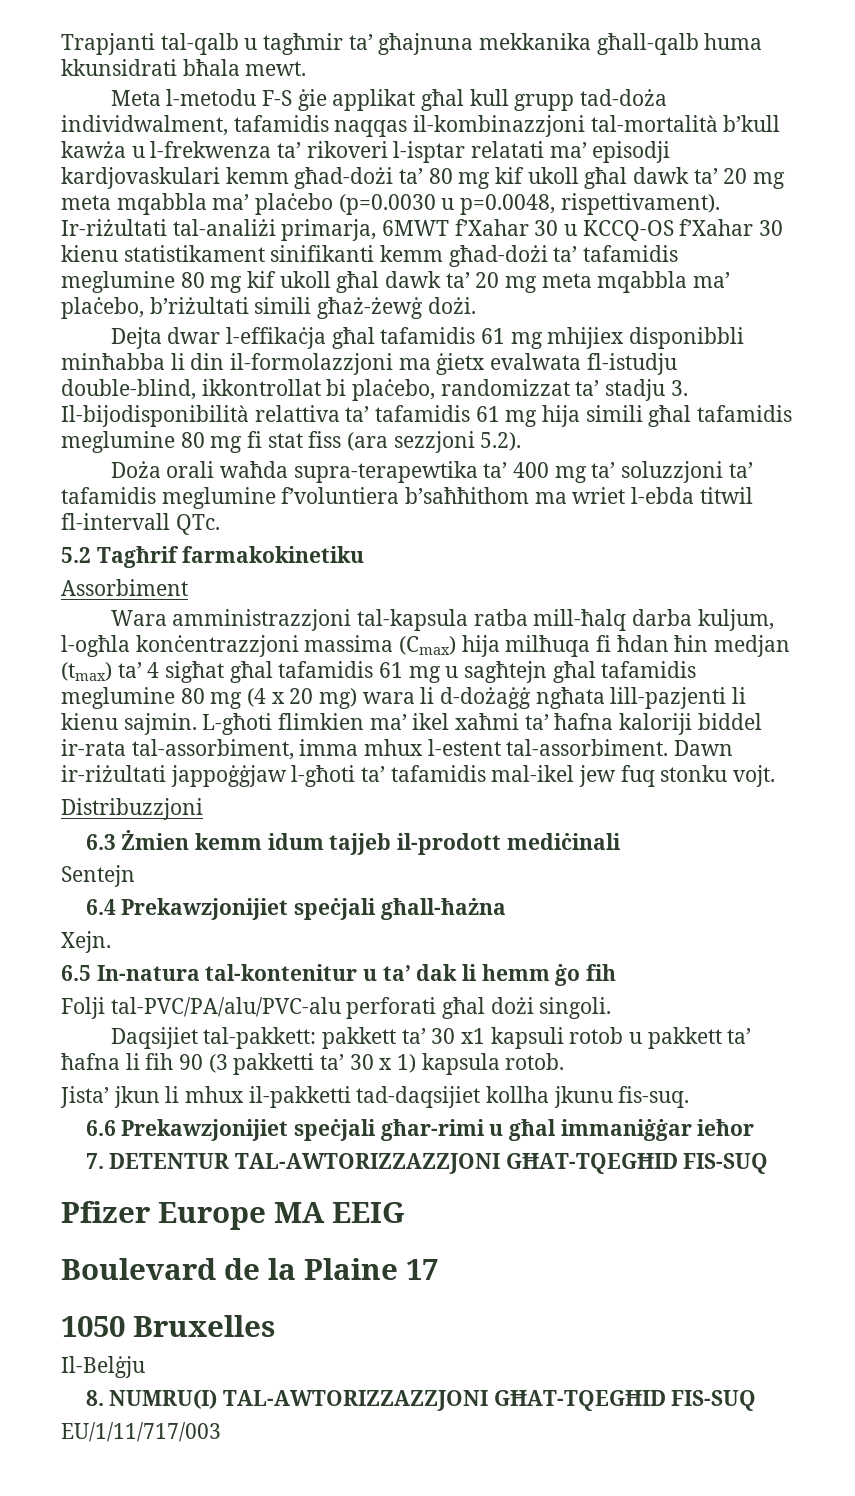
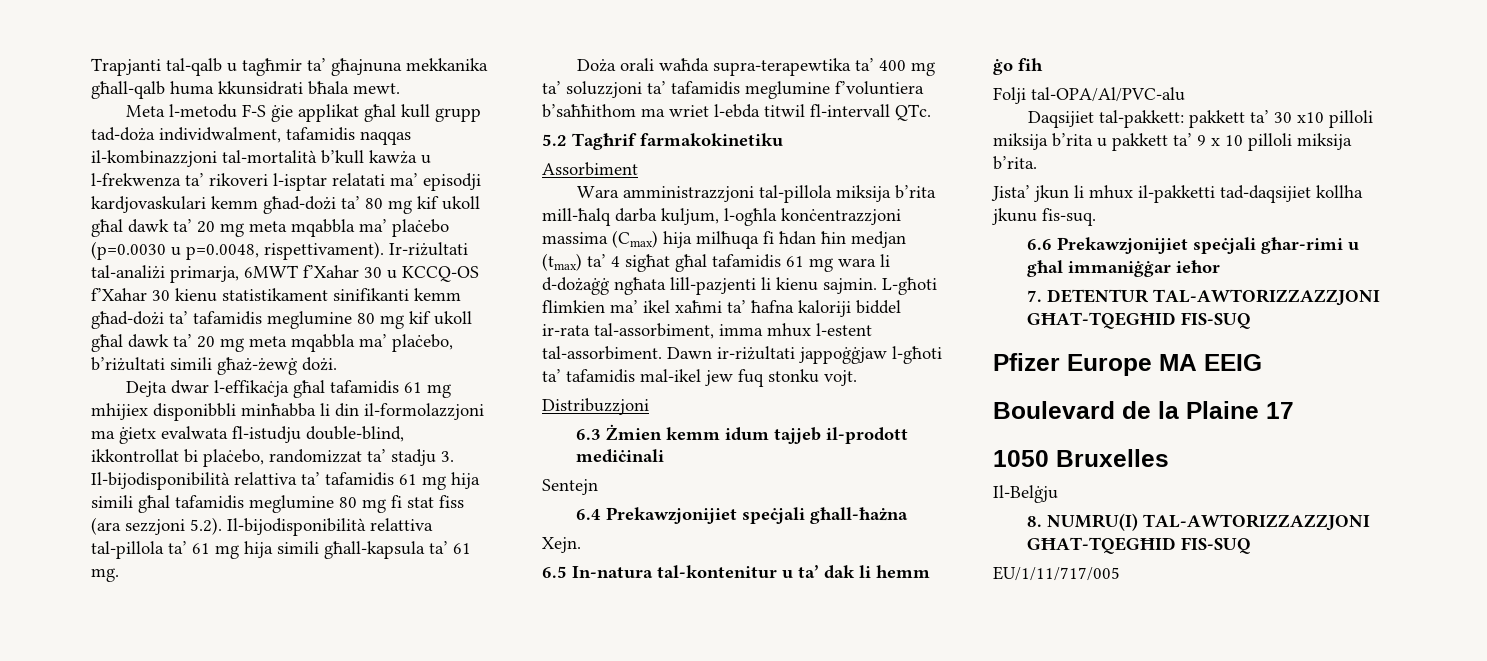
(522, 441) none -> [227,518,433,536] [91,541,471,559] [91,568,119,582] Il-bijodisponibilità relattiva tal-pillola ta’ 61 mg hija simili għall-kapsula ta’ 61 mg.
[357,609,528,631] tal-kapsula ratba -> [758,185,936,203] tal-pillola miksija b’rita
[445,661,697,683] [61,687,358,709] u sagħtejn għal tafamidis meglumine 80 mg (4 x 20 mg) -> (833, 265) none
[110,997,612,1019] tal-PVC/PA/alu/PVC-alu perforati għal dożi singoli. -> [1031,87,1185,102] tal-OPA/Al/PVC-alu
[461,1027,752,1049] [61,1053,565,1075] x1 kapsuli rotob u pakkett ta’ ħafna li fih 90 (3 pakketti ta’ 30 x 1) kapsula rotob. -> [1296,110,1373,128] [993,133,1352,151] [993,156,1037,170] x10 pilloli miksija b’rita u pakkett ta’ 9 x 10 pilloli miksija b’rita.
[61,1422,221,1442] EU/1/11/717/003 -> [993,566,1120,581] EU/1/11/717/005

